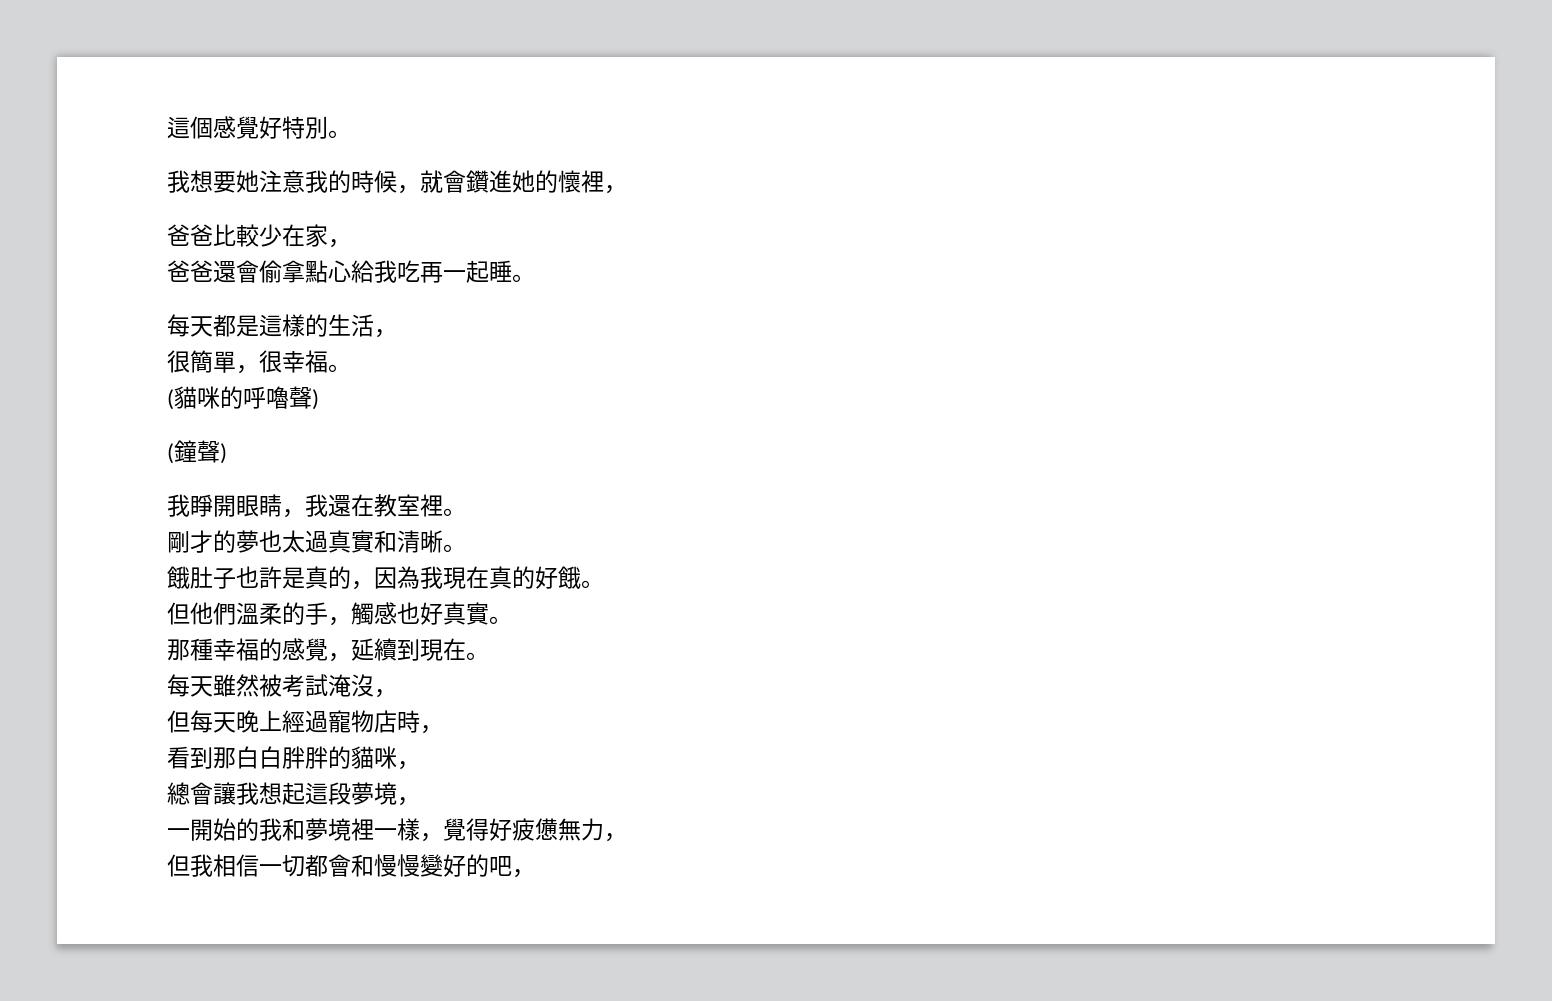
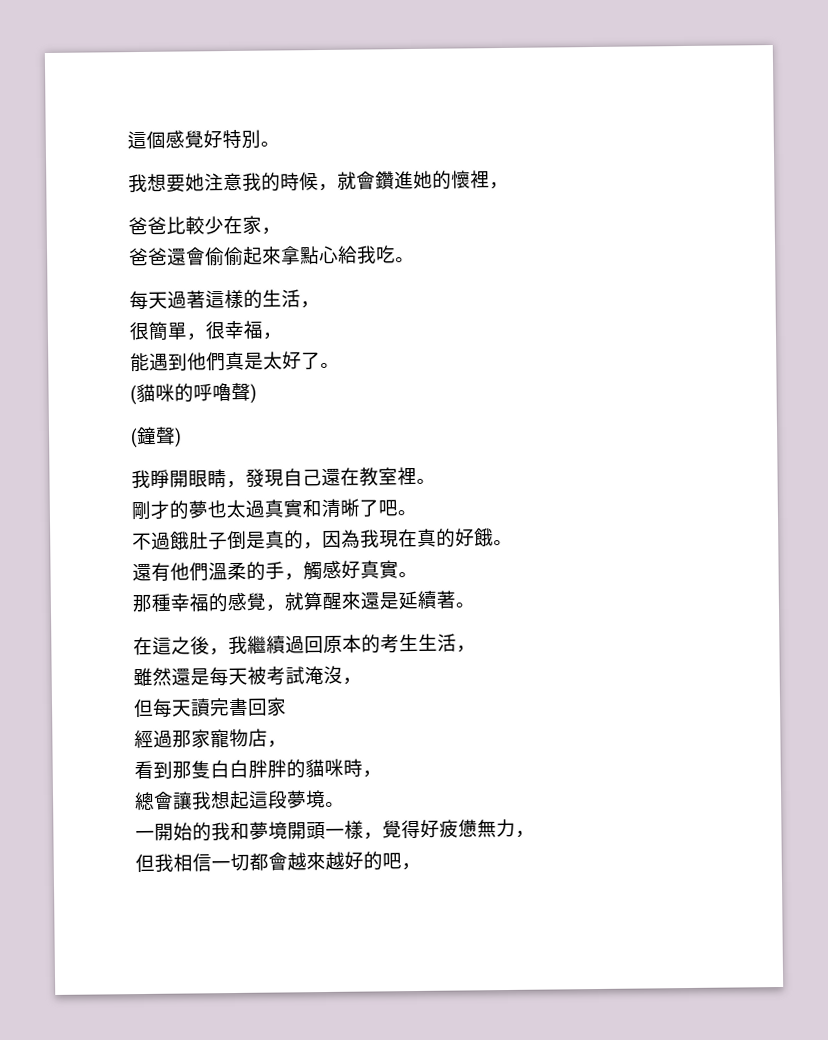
(282, 271) none -> [223,246,282,267] 偷起來
[420,260,535,283] [167,314,259,337] 再一起睡。 // 每天都是 -> [395,256,415,263] [129,290,206,311] 。 // 每天過著
(328, 361) none -> [262,332,283,340] [130,351,321,373] ， // 能遇到他們真是太好了
[305,494,328,517] 我 -> [245,468,322,488] 發現自己
[443,544,466,552] [167,566,282,589] 。 // 餓肚子也許 -> [359,499,417,517] [132,530,247,551] 了吧。 // 不過餓肚子倒
[167,602,190,625] 但 -> [132,562,171,582] 還有
[397,602,420,624] 也 -> (342, 570) none
[351,638,489,661] [167,674,259,697] 延續到現在。 // 每天雖然 -> [284,590,475,611] [133,633,476,656] [133,667,248,687] 就算醒來還是延續著。 // 在這之後，我繼續過回原本的考生生活， // 雖然還是每天
[236,710,420,733] 晚上經過寵物店時 -> [190,697,287,717] [134,728,268,749] 讀完書回家 // 經過那家寵物店
(236, 758) none -> [191,760,211,779] 隻
(397, 757) none -> [343,758,363,777] 時
[397,797,420,806] ， -> [325,801,345,807] 。
[351,818,374,841] 裡 -> [287,821,326,840] 開頭
[351,854,443,877] 和慢慢變 -> [287,851,345,871] 越來越

